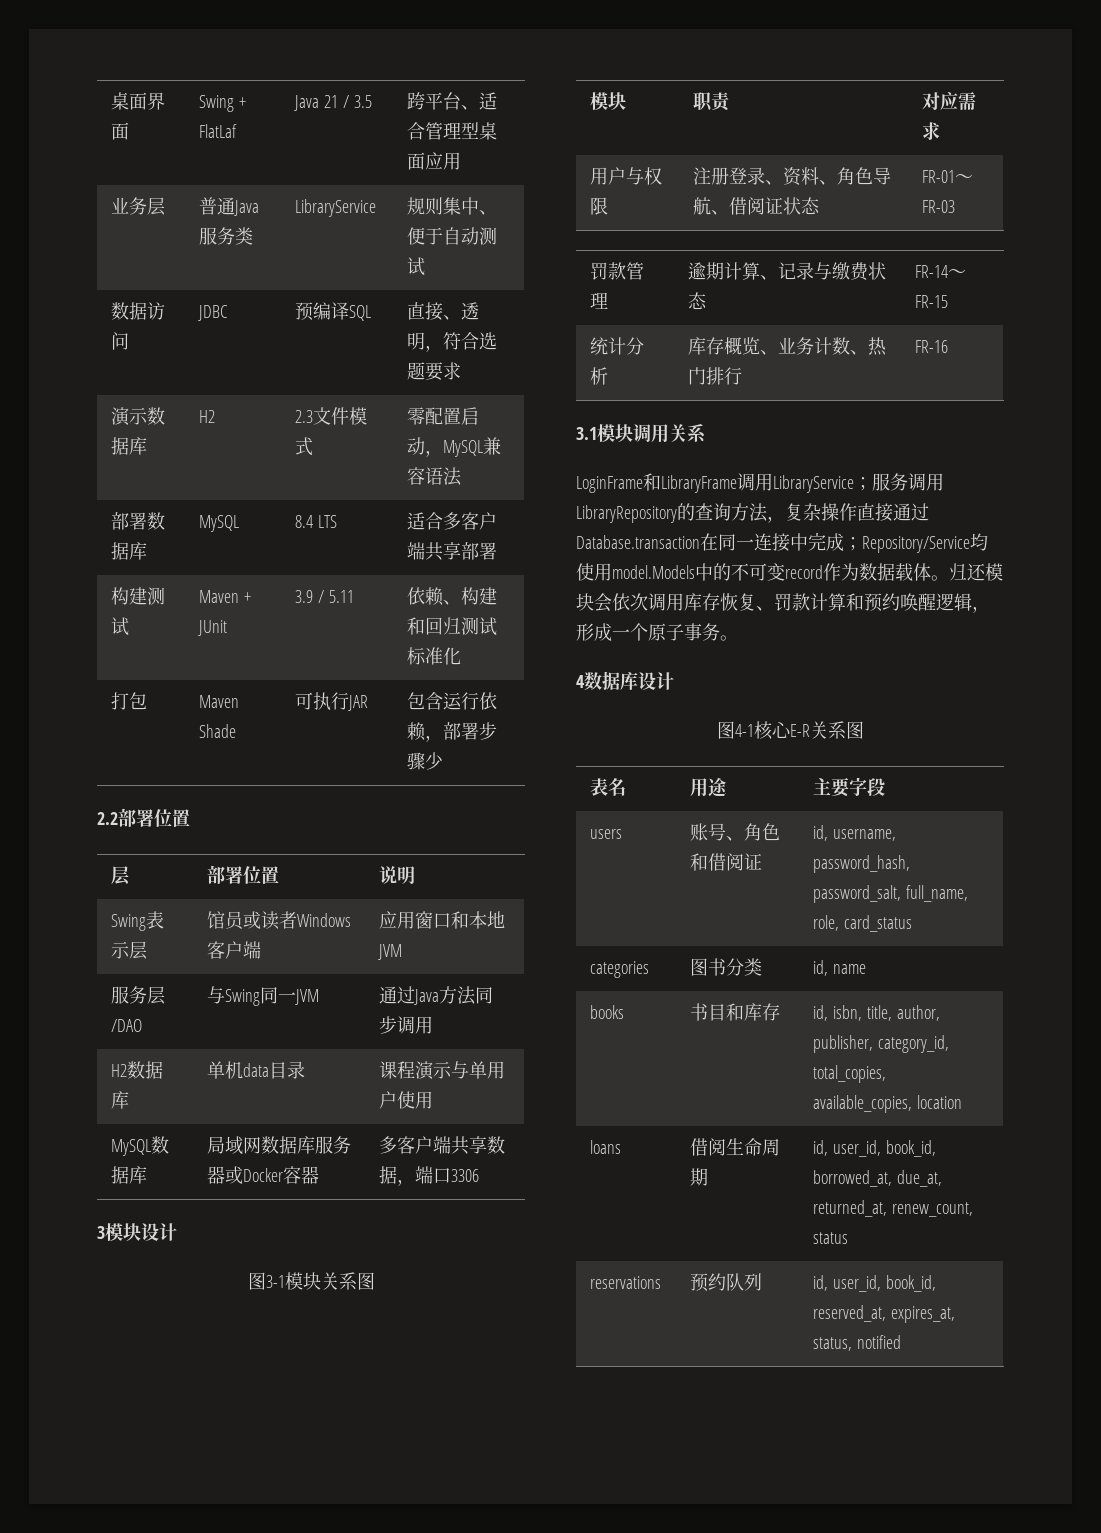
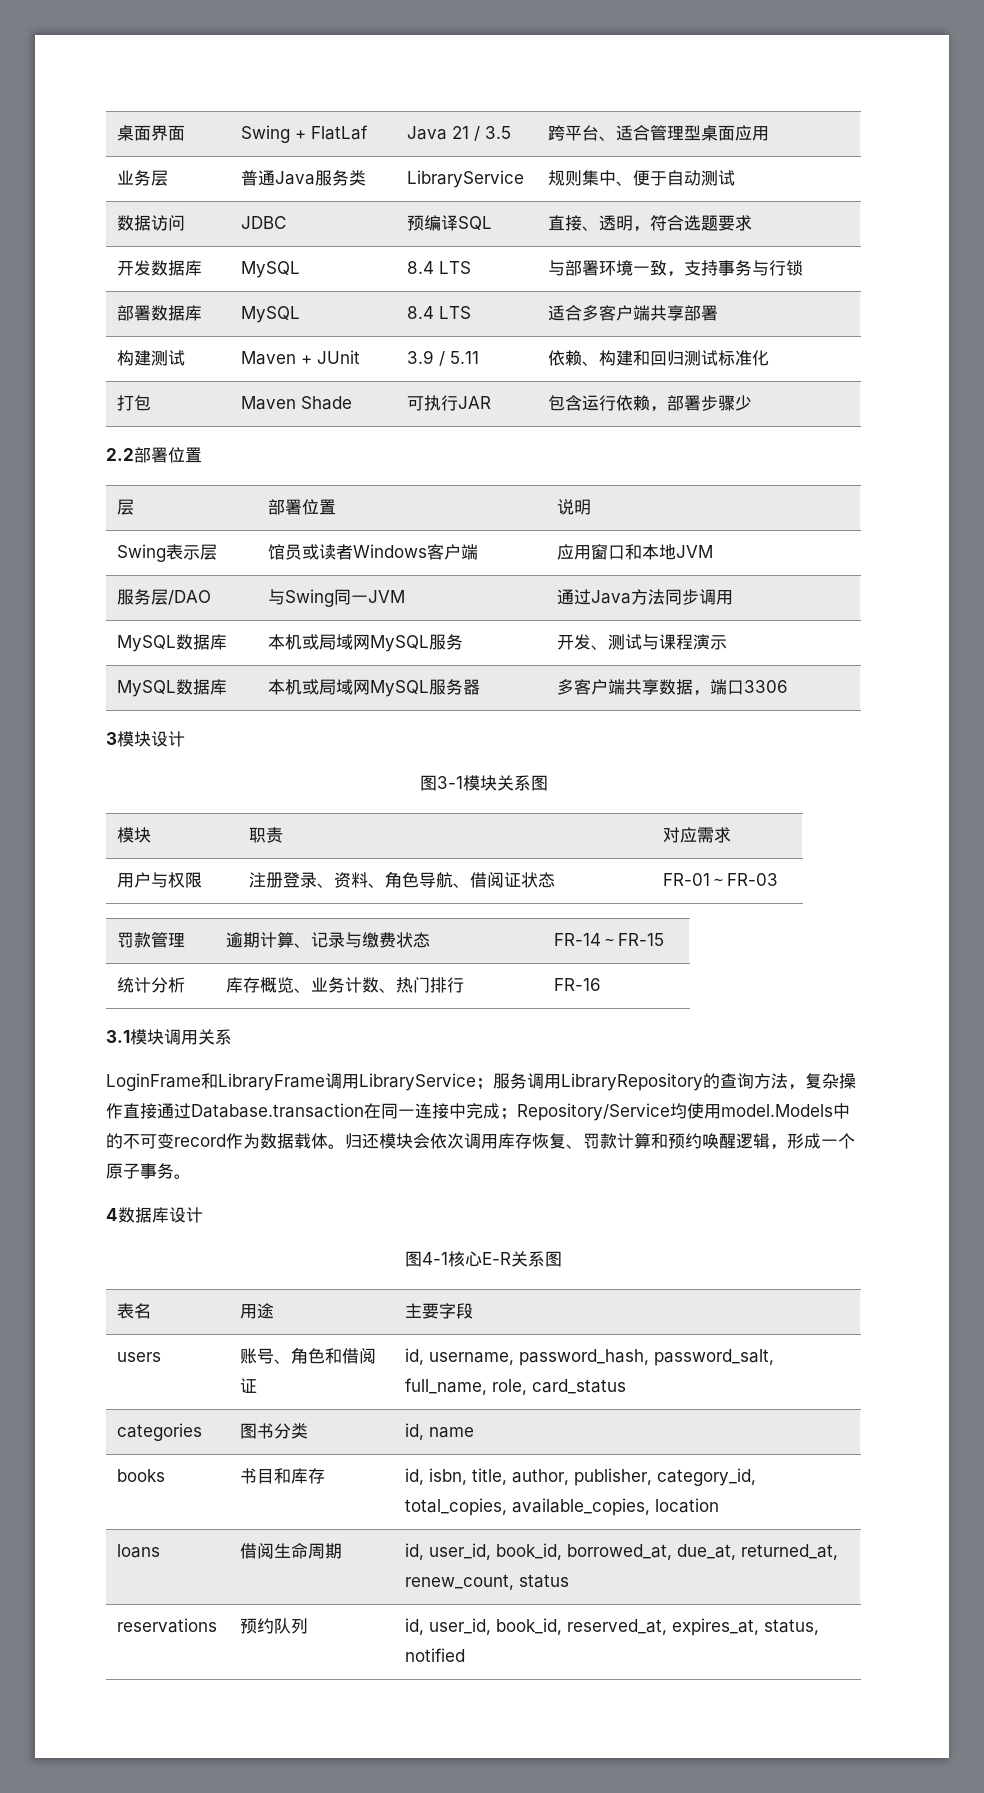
[111,407,166,426] [111,437,148,455] [199,410,216,423] [295,407,368,425] [295,437,314,456] [407,407,480,425] [407,437,502,457] [407,467,463,486] 演示数据库 | H2 | 2.3文件模式 | 零配置启动，MySQL兼容语法 -> [117,260,203,276] [241,261,301,278] [407,261,472,274] [548,260,804,277] 开发数据库 | MySQL | 8.4 LTS | 与部署环境一致，支持事务与行锁
[111,1061,164,1079] [111,1091,130,1109] [207,1061,306,1079] H2数据库 | 单机data目录 | -> [117,634,228,652] [268,634,464,652] [557,634,660,650] MySQL数据库 | 本机或局域网MySQL服务 | 开发、测试与
[451,1061,506,1079] [379,1091,434,1109] [111,1136,170,1156] [111,1166,148,1184] [207,1136,316,1155] 与单用户使用 // MySQL数据库 | 局域网数据库 -> [117,679,228,697] [268,679,430,697] // MySQL数据库 | 本机或局域网MySQL
[225,1166,320,1184] 或Docker容器 -> (481, 687) none

